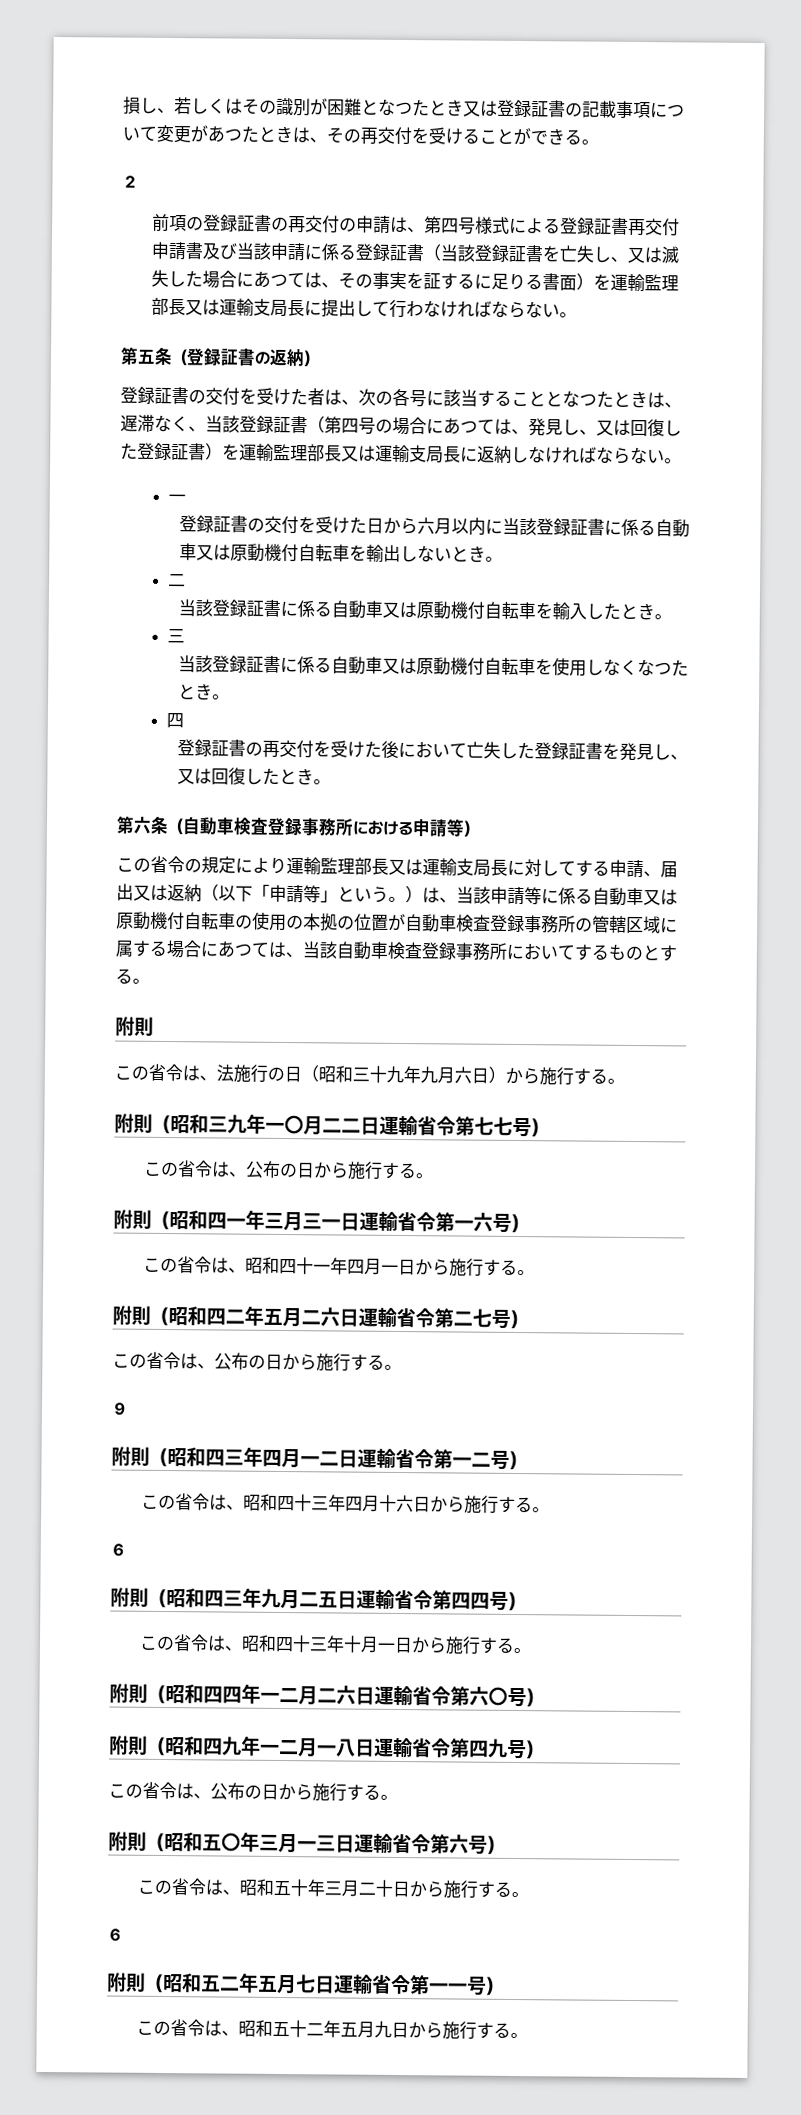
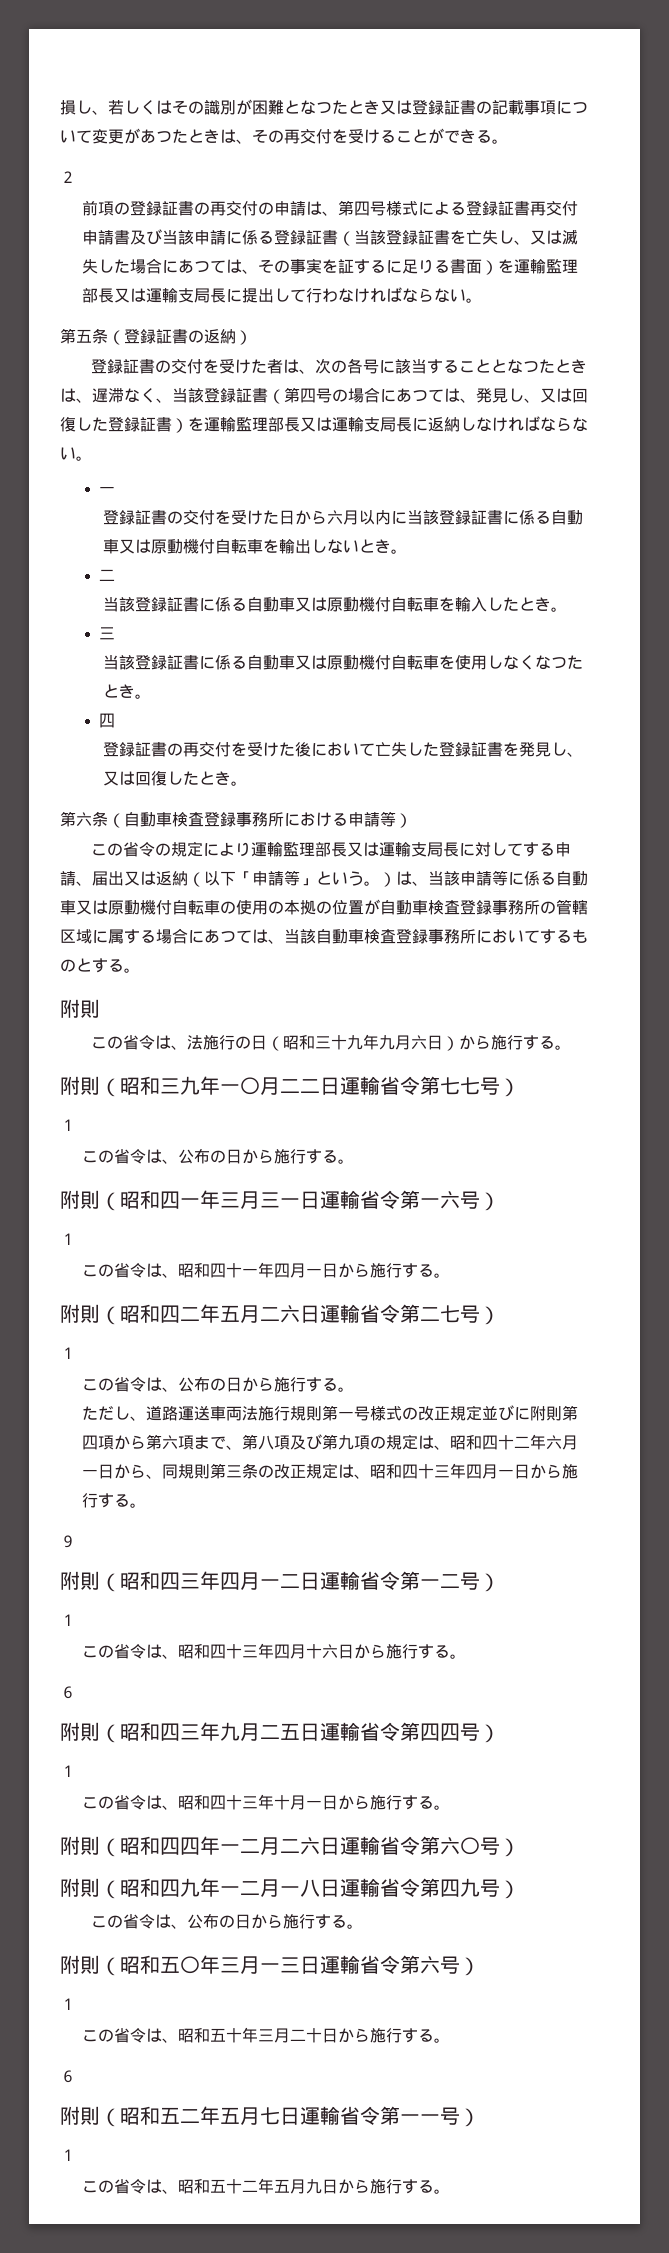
(550, 1128) none -> [60,1119,76,1131] // １
(530, 1223) none -> [60,1233,76,1245] // １
[112,1351,402,1372] // この省令は、公布の日から施行する。 -> [60,1347,76,1359] [81,1376,354,1392] [81,1405,578,1421] [81,1434,578,1450] [81,1463,578,1479] [81,1493,146,1508] // １ // この省令は、公布の日から施行する。 // ただし、道路運送車両法施行規則第一号様式の改正規定並びに附則第四項から第六項まで、第八項及び第九項の規定は、昭和四十二年六月一日から、同規則第三条の改正規定は、昭和四十三年四月一日から施行する。
(528, 1460) none -> [60,1614,76,1626] // １
(527, 1601) none -> [60,1765,76,1777] // １
(506, 1845) none -> [60,1998,76,2010] // １
(505, 1986) none -> [60,2149,76,2161] // １

